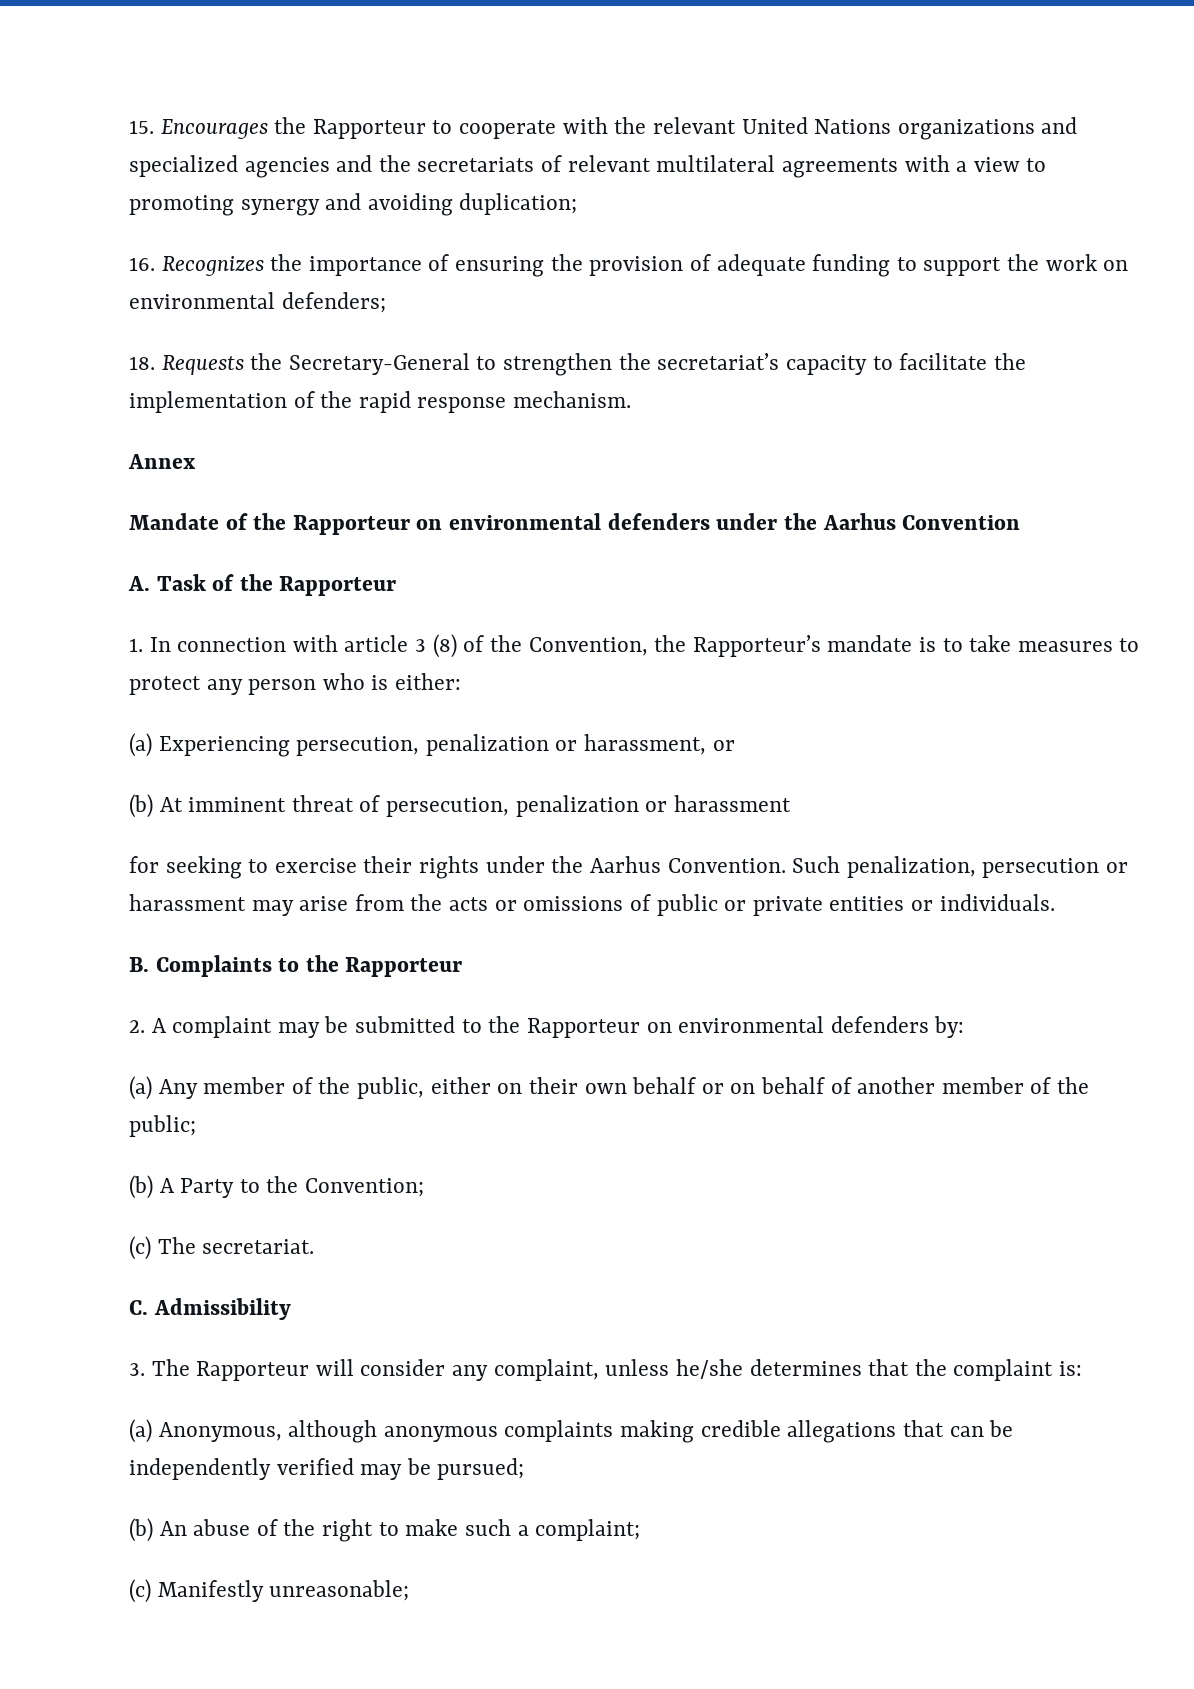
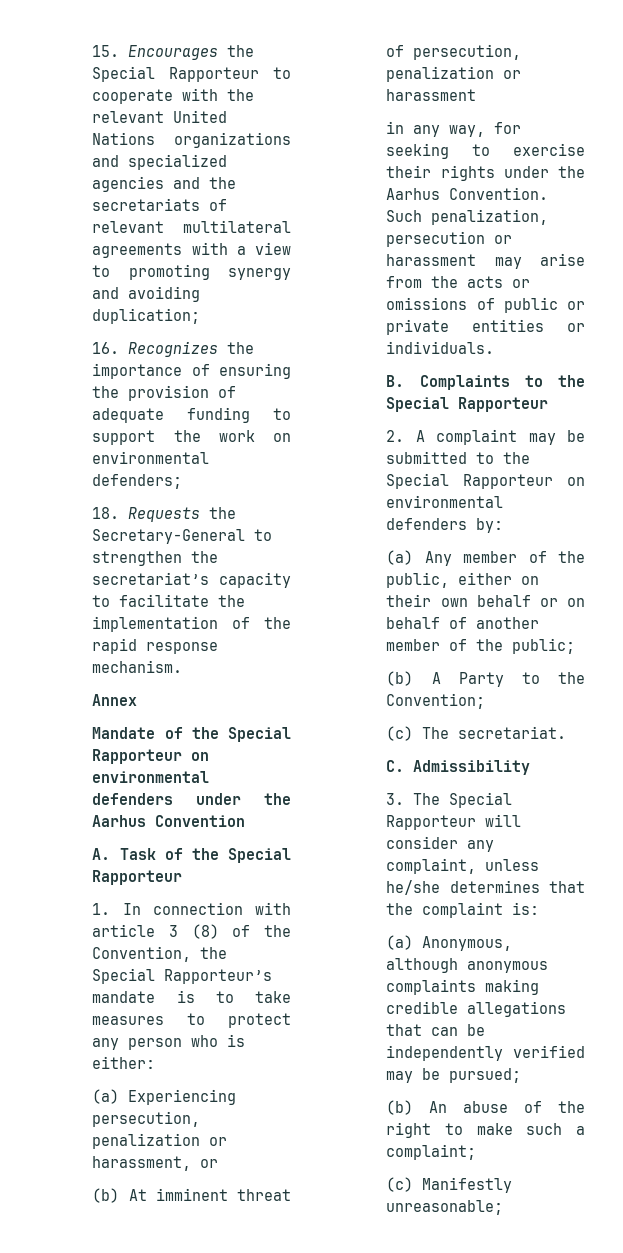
(307, 125) none -> [92,66,156,82] Special
(287, 521) none -> [228,727,291,742] Special
(273, 582) none -> [228,848,291,863] Special
(687, 643) none -> [92,968,156,984] Special
(791, 803) none -> [386,121,486,137] in any way,
(339, 963) none -> [386,397,450,412] Special
(521, 1024) none -> [386,473,450,489] Special
(190, 1367) none -> [449,792,513,808] Special

